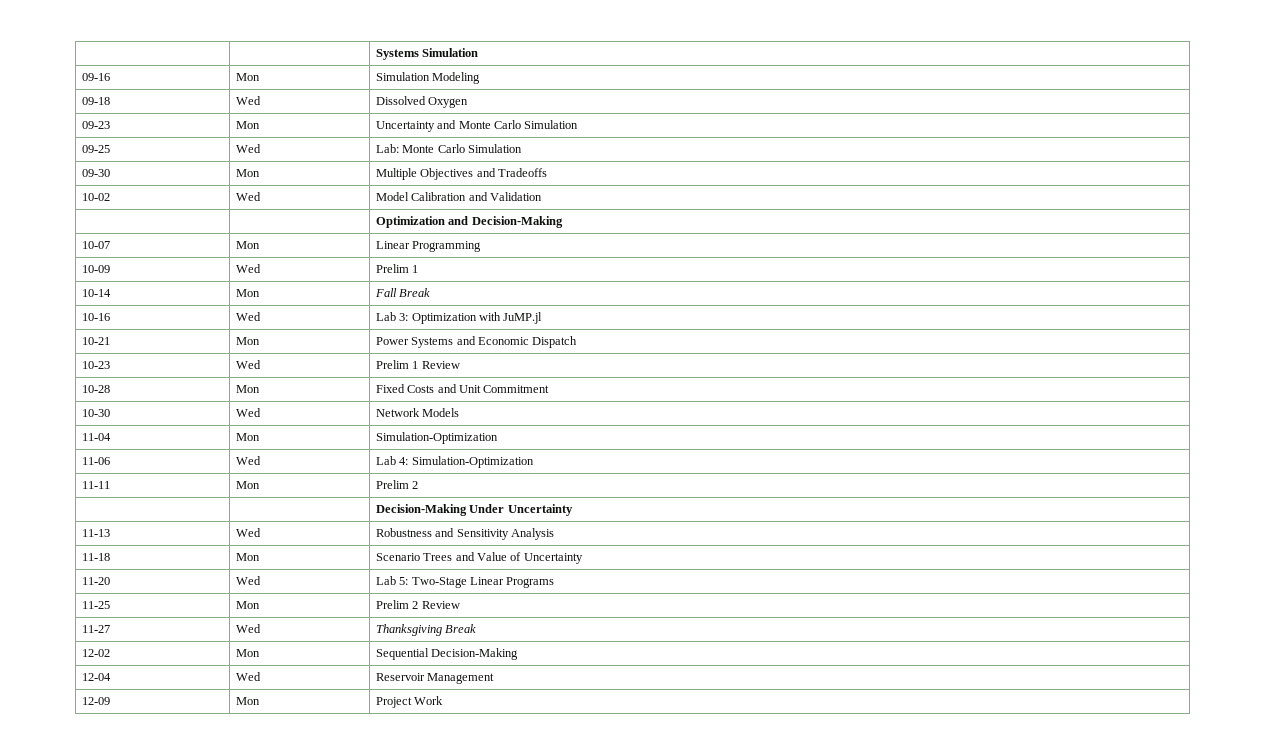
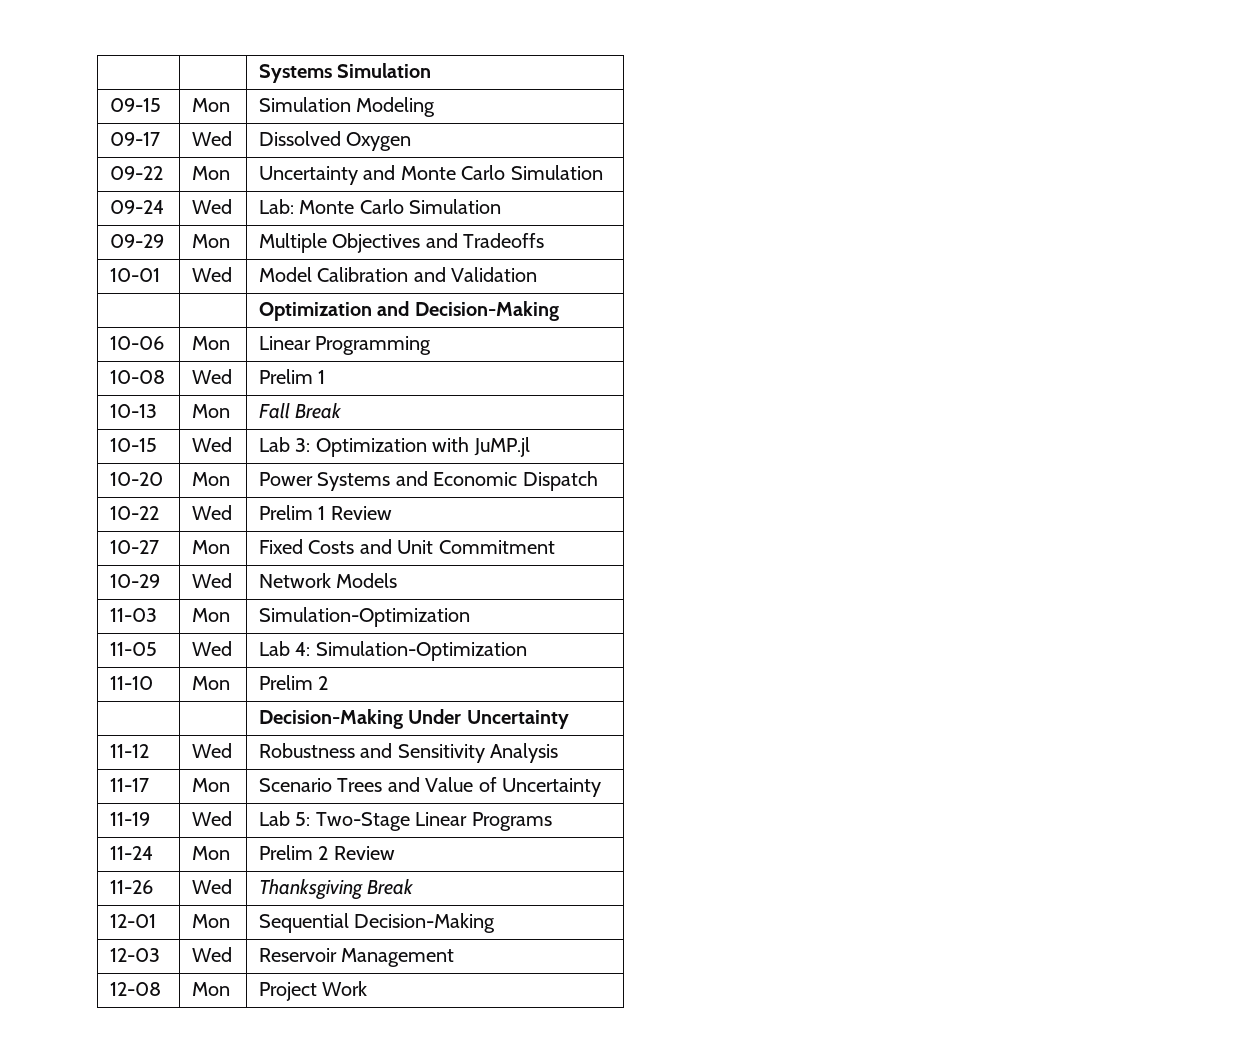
[81,73,110,81] 09-16 -> [110,98,162,112] 09-15
[81,97,110,105] 09-18 -> [110,132,161,146] 09-17
[81,121,110,129] 09-23 -> [110,166,164,180] 09-22
[81,145,110,153] 09-25 -> [110,200,165,214] 09-24
[81,169,110,177] 09-30 -> [110,234,165,248] 09-29
[81,193,110,201] 10-02 -> [110,268,161,282] 10-01
[81,241,110,249] 10-07 -> [110,336,165,350] 10-06
[81,265,110,273] 10-09 -> [110,370,166,384] 10-08
[81,289,111,297] 10-14 -> [110,404,158,418] 10-13
[81,313,110,321] 10-16 -> [110,438,158,452] 10-15
[81,337,110,345] 10-21 -> [110,472,164,486] 10-20
[81,361,110,369] 10-23 -> [110,506,160,520] 10-22
[81,385,110,393] 10-28 -> [110,540,160,554] 10-27
[81,409,110,417] 10-30 -> [110,574,161,588] 10-29
[81,433,111,441] 11-04 -> [110,608,158,622] 11-03
[81,457,110,465] 11-06 -> [110,642,158,656] 11-05
[81,481,110,489] 11-11 -> [110,676,154,690] 11-10
[81,529,110,537] 11-13 -> [110,744,150,758] 11-12
[81,553,110,561] 11-18 -> [110,778,150,792] 11-17
[81,577,110,585] 11-20 -> [110,812,151,826] 11-19
[81,601,110,609] 11-25 -> [110,846,154,860] 11-24
[81,625,110,633] 11-27 -> [110,880,154,894] 11-26
[81,649,110,657] 12-02 -> [110,914,157,928] 12-01
[81,673,111,681] 12-04 -> [110,948,161,962] 12-03
[81,697,110,705] 12-09 -> [110,982,162,996] 12-08

